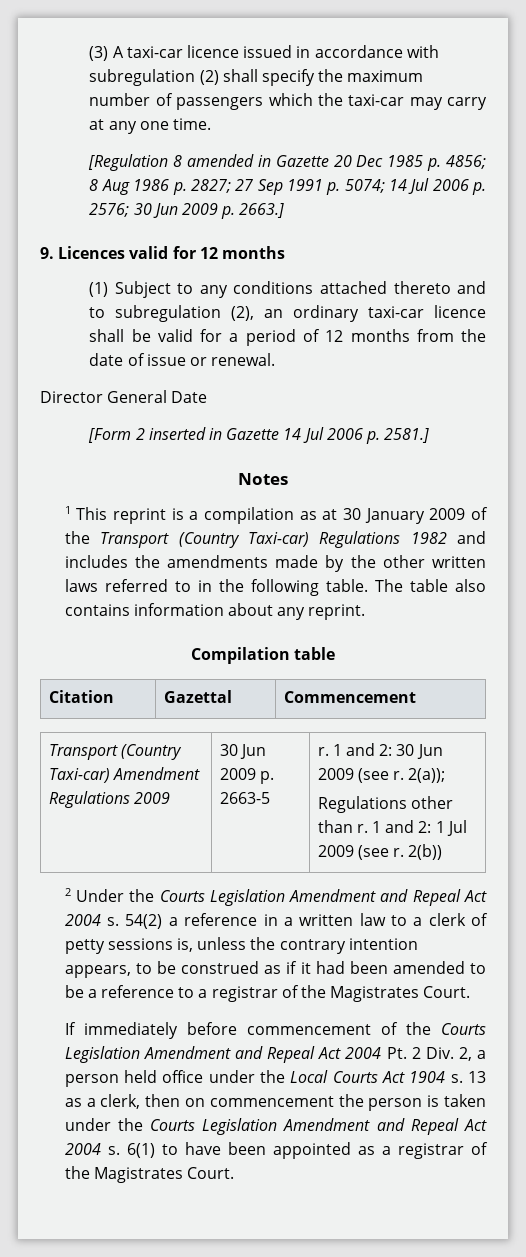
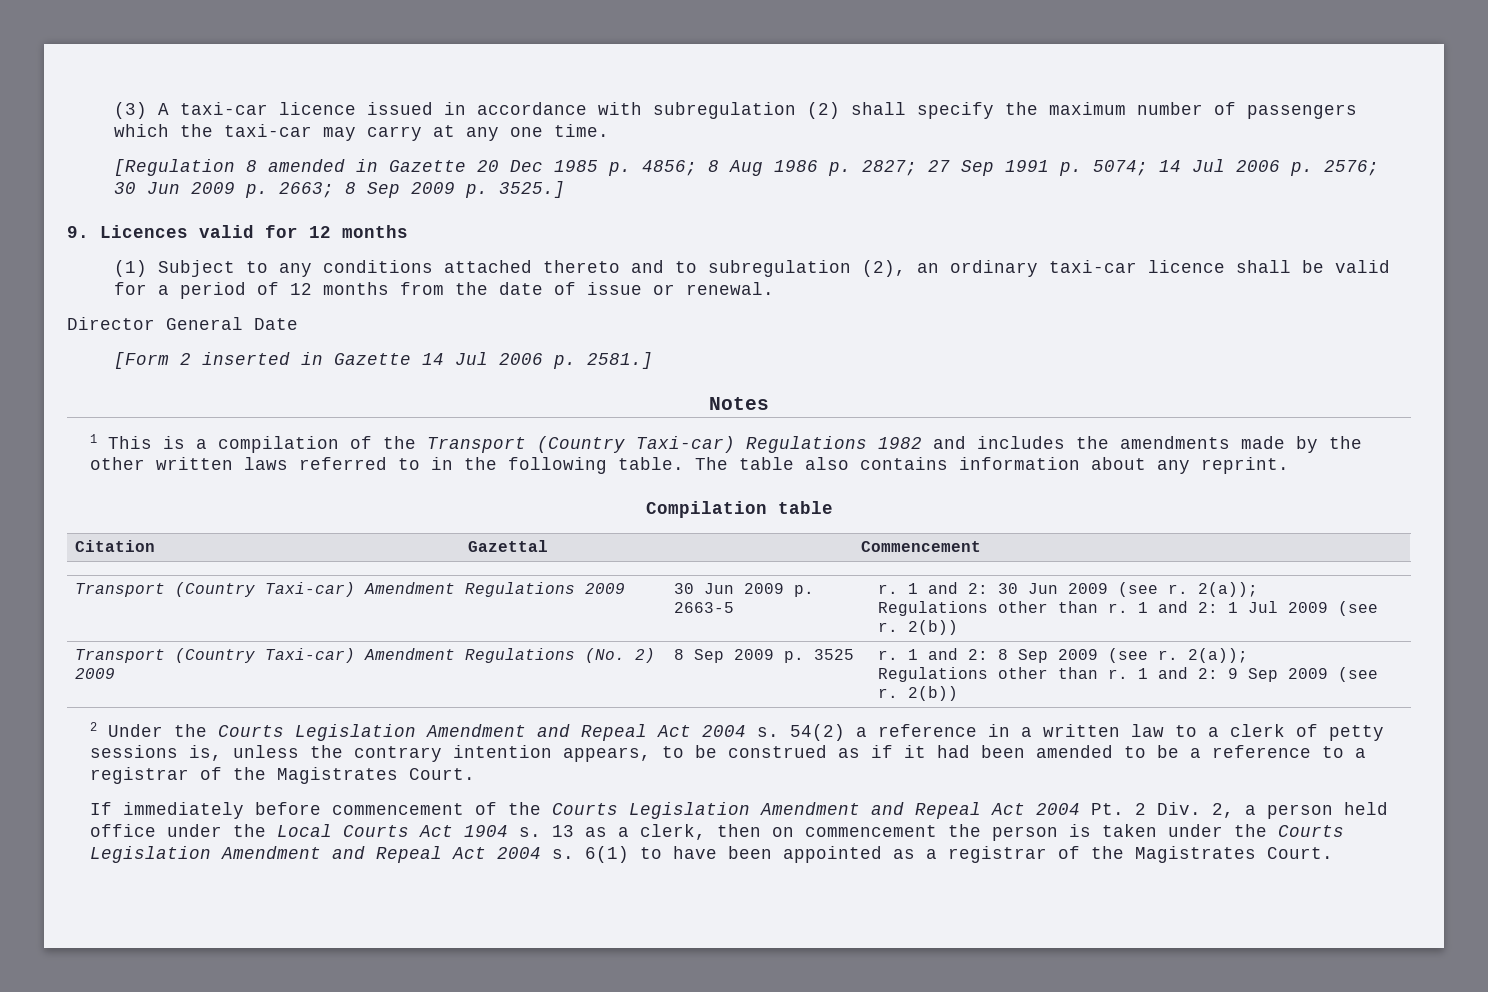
[239,203,285,218] 2663.] -> [278,181,565,198] 2663; 8 Sep 2009 p. 3525.]
[113,508,167,524] reprint -> (153, 442) none
[299,508,466,524] as at 30 January 2009 -> (340, 444) none
(443, 852) none -> [74,648,655,663] [74,668,115,679] [673,649,854,663] [877,648,1248,663] [877,667,1378,682] [877,686,958,701] // Transport (Country Taxi-car) Amendment Regulations (No. 2) 2009 | 8 Sep 2009 p. 3525 | r. 1 and 2: 8 Sep 2009 (see r. 2(a)); // Regulations other than r. 1 and 2: 9 Sep 2009 (see r. 2(b))

